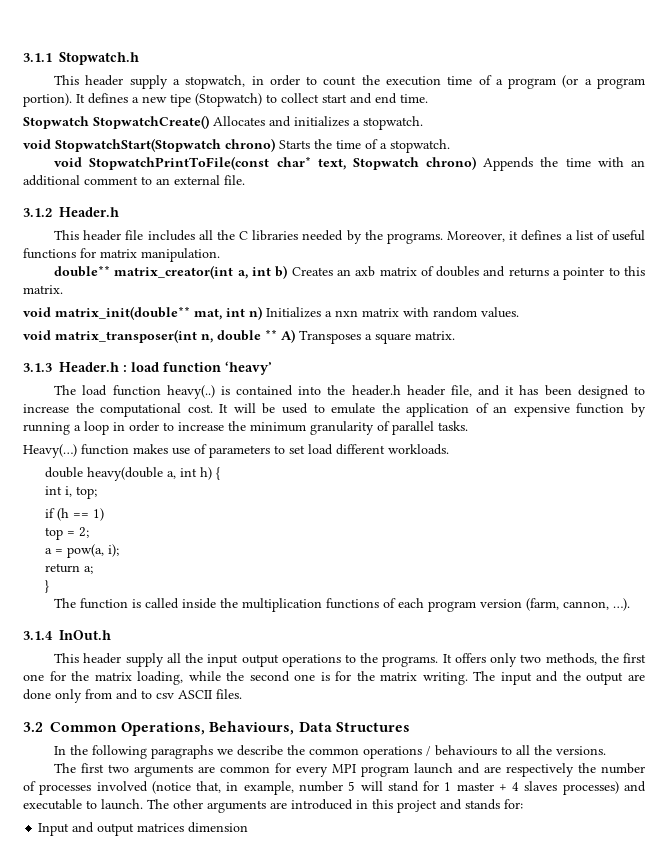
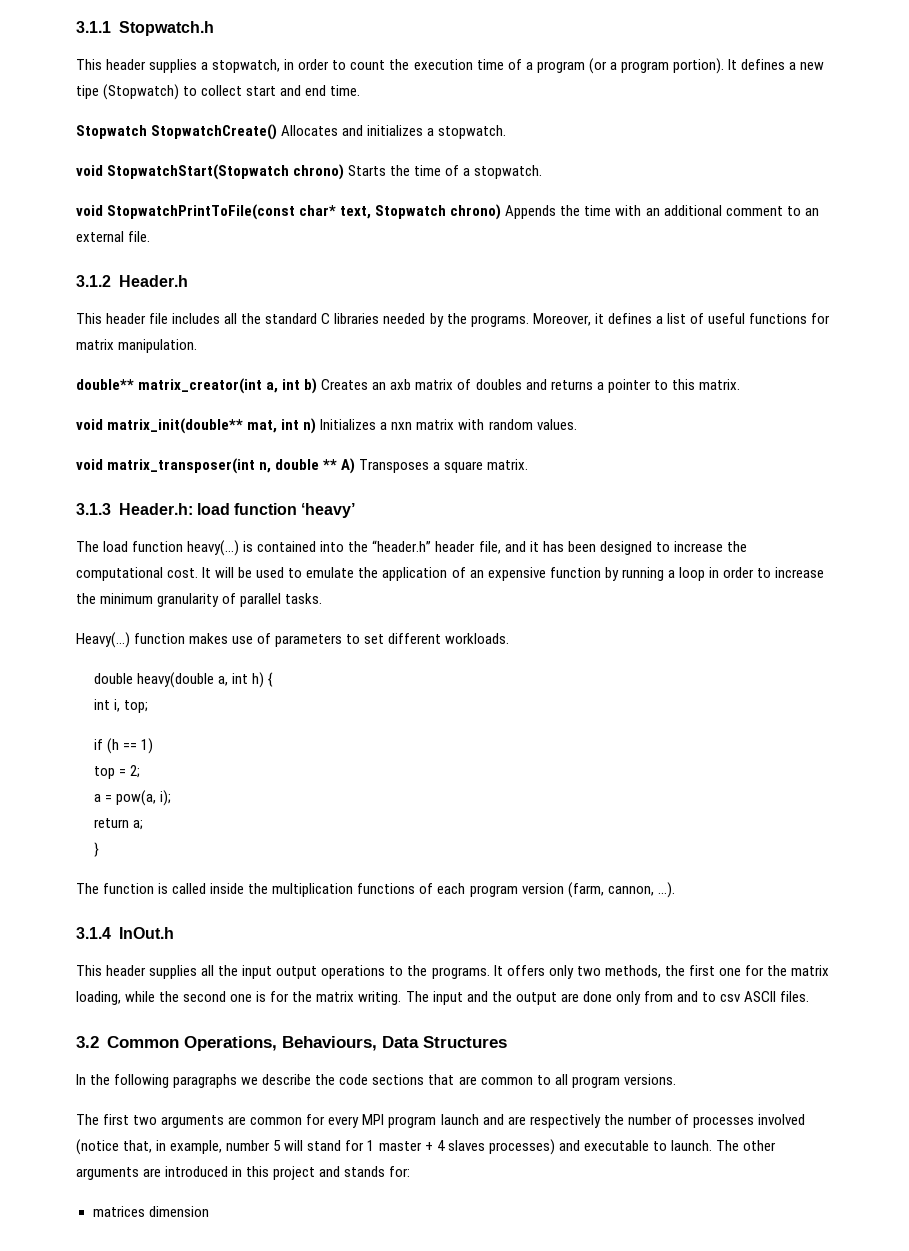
[129,75,168,89] supply -> [149,59,198,73] supplies
(235, 235) none -> [265,313,318,324] standard
[59,362,127,372] Header.h : -> [118,503,193,515] Header.h:
[166,385,215,399] heavy(..) -> [187,540,240,556] heavy(...)
[351,385,401,396] header.h -> [372,540,432,552] “header.h”
[308,444,333,455] load -> (385, 639) none
[125,653,164,667] supply -> [149,965,198,979] supplies
[309,745,498,759] common operations / behaviours -> [339,1074,533,1085] code sections that are common
[534,745,553,755] the -> [571,1076,620,1088] program
[38,822,135,836] Input and output -> (411, 1171) none

